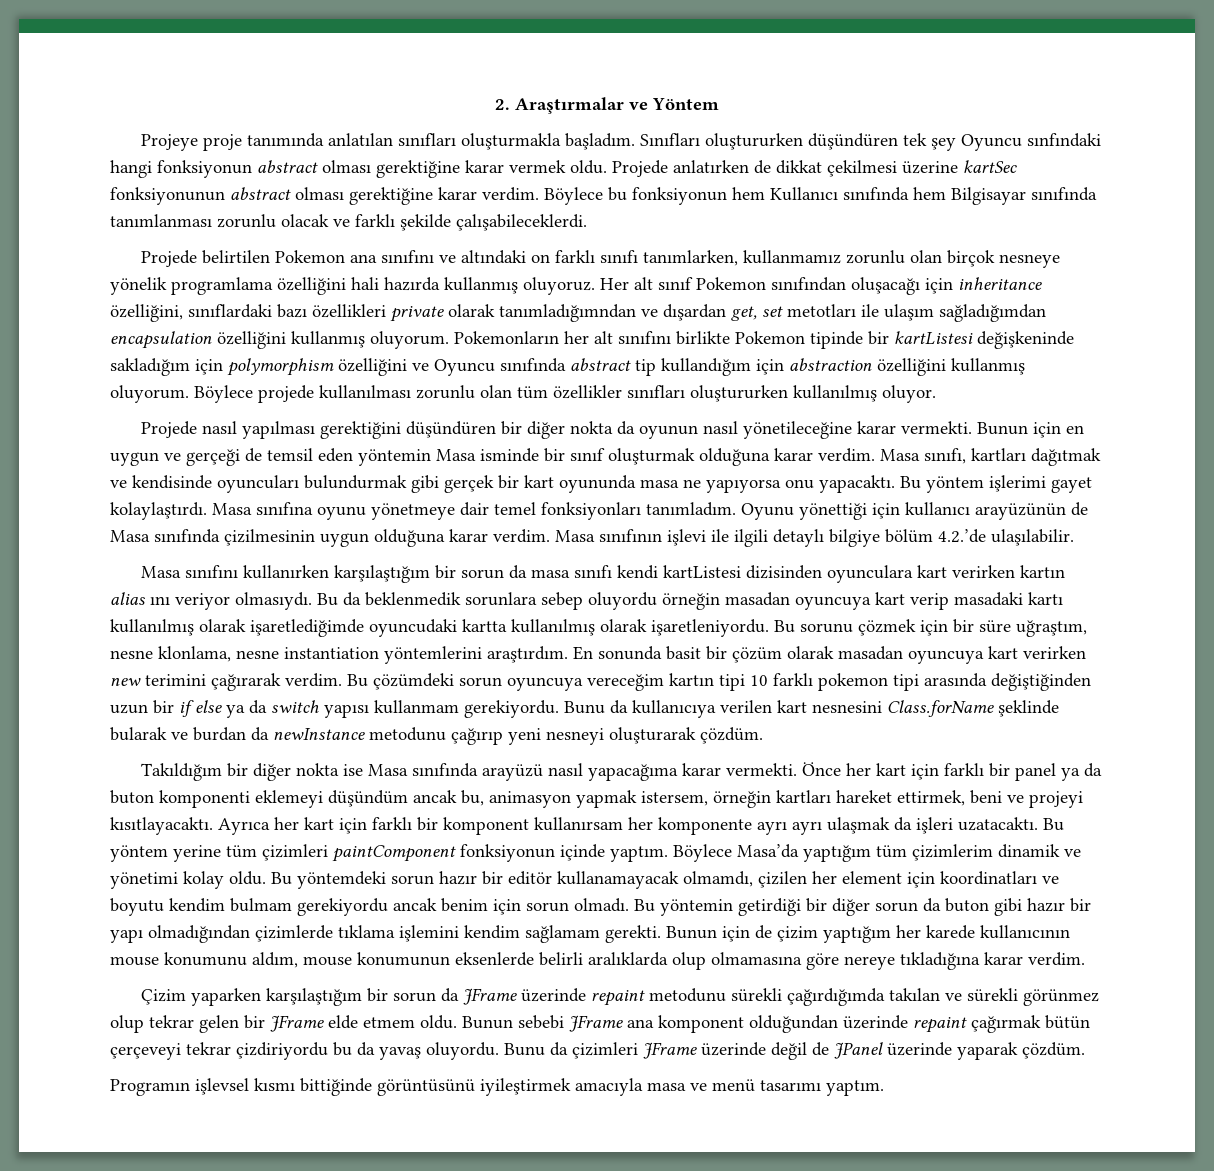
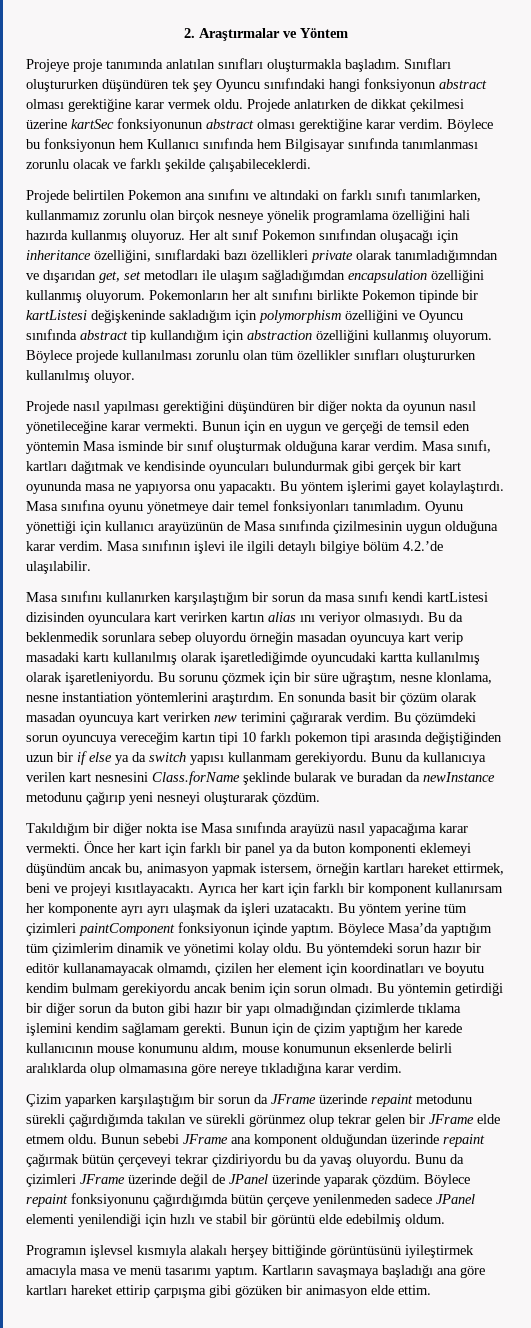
[1027,133,1102,147] sınfındaki -> [264,78,325,89] sınıfındaki
[663,304,726,321] dışardan -> [43,270,96,283] dışarıdan
[787,304,856,317] metotları -> [144,270,198,280] metodları
[193,727,246,741] burdan -> [357,772,403,782] buradan
(1085, 1050) none -> [424,1174,470,1187] [26,1193,475,1207] [26,1213,445,1227] Böylece repaint fonksiyonunu çağırdığımda bütün çerçeve yenilenmeden sadece JPanel elementi yenilendiği için hızlı ve stabil bir görüntü elde edebilmiş oldum.
[254,1078,295,1091] kısmı -> [137,1245,269,1258] kısmıyla alakalı herşey
(884, 1088) none -> [262,1264,485,1278] [26,1285,431,1298] Kartların savaşmaya başladığı ana göre kartları hareket ettirip çarpışma gibi gözüken bir animasyon elde ettim.

